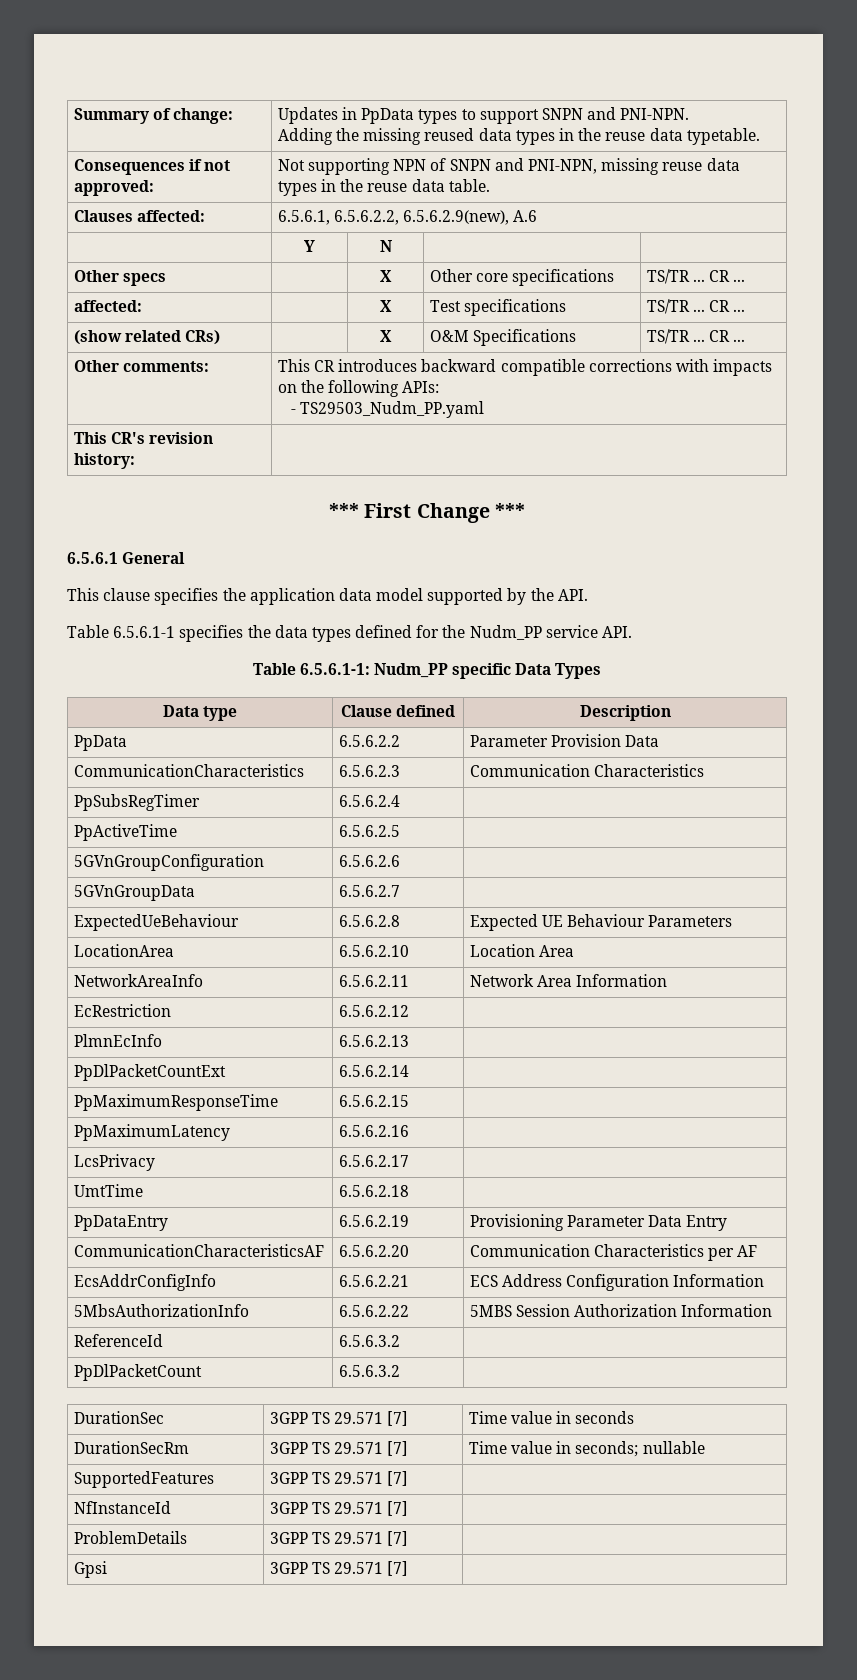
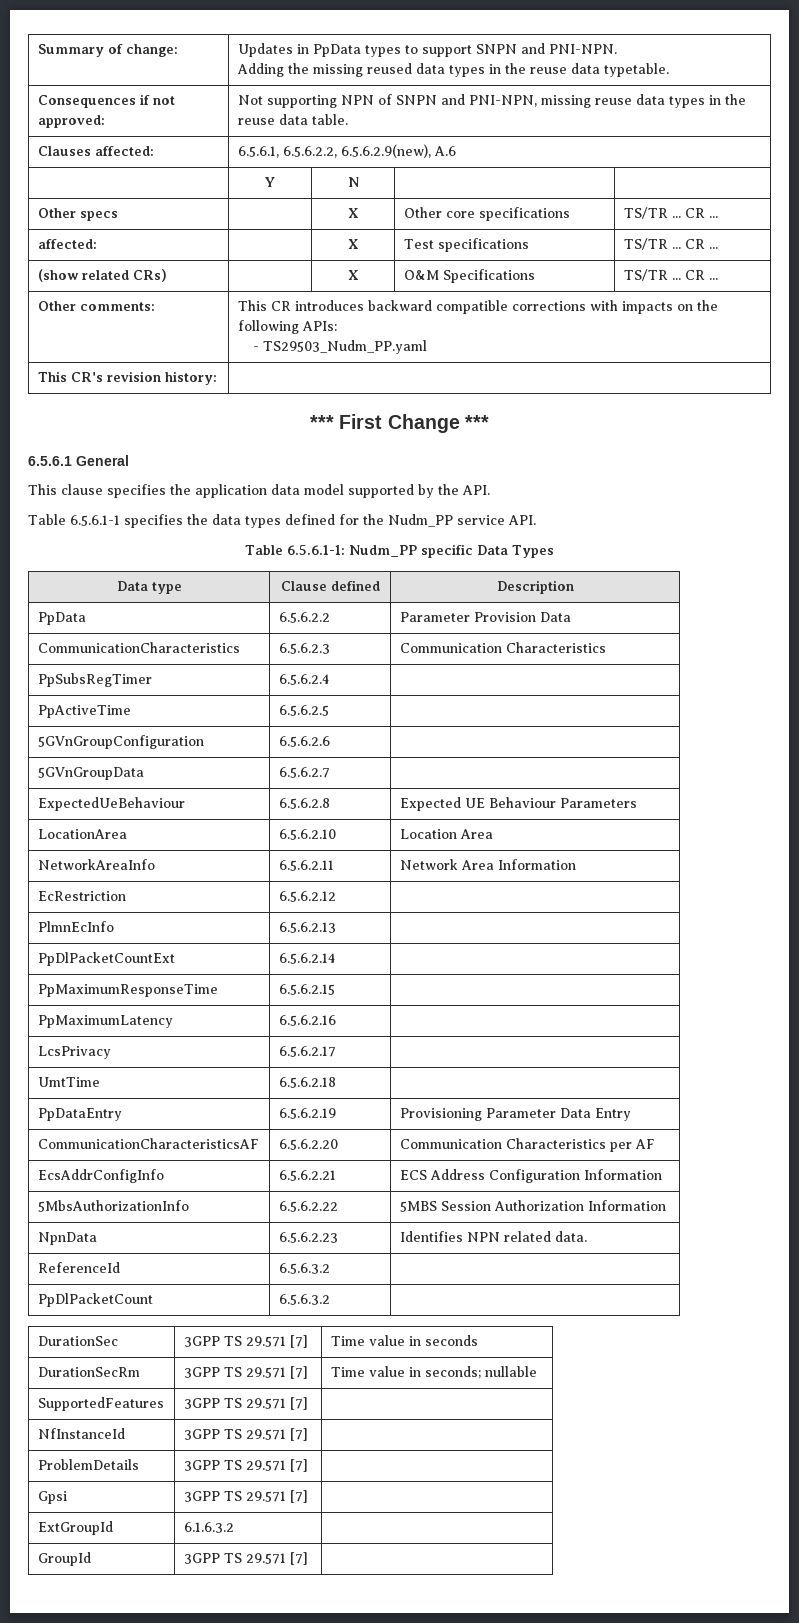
(773, 1310) none -> [37,1232,97,1245] [278,1232,338,1243] [399,1231,587,1242] // NpnData | 6.5.6.2.23 | Identifies NPN related data.
(409, 1568) none -> [37,1521,113,1535] [183,1522,234,1533] [37,1552,91,1566] [183,1552,308,1565] // ExtGroupId | 6.1.6.3.2 | // GroupId | 3GPP TS 29.571 [7] |

